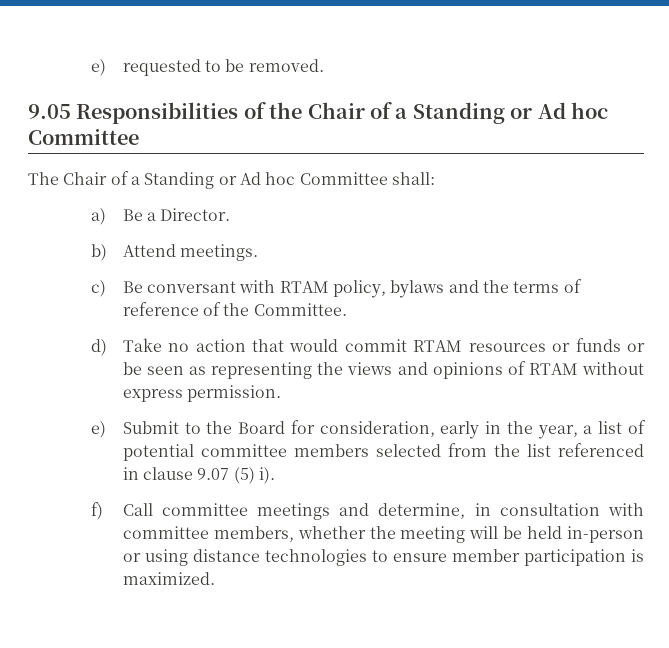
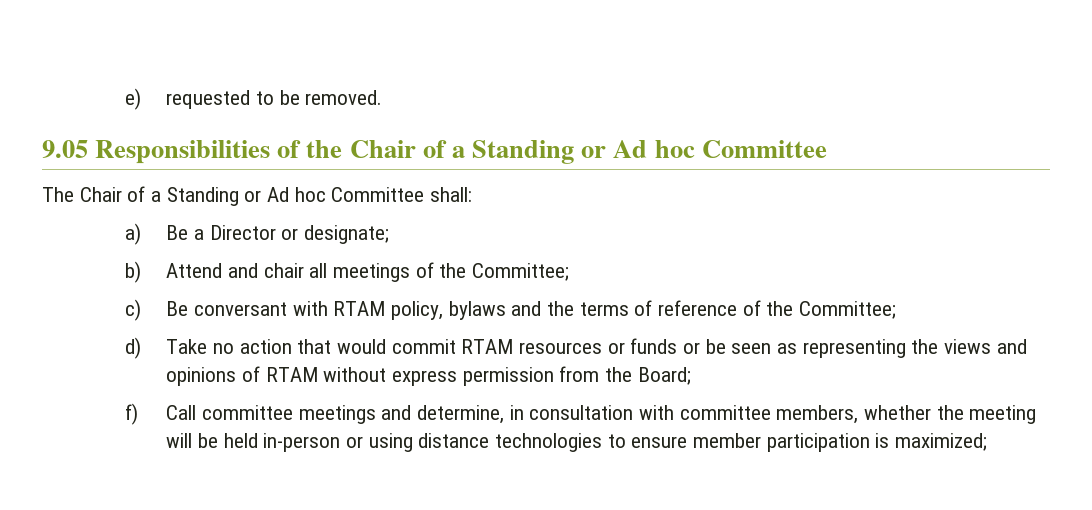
[160,208,231,221] Director. -> [209,225,390,244] Director or designate;
[180,244,259,261] meetings. -> [228,262,570,282] and chair all meetings of the Committee;
[253,303,347,316] Committee. -> [799,301,897,319] Committee;
[187,385,282,402] [91,420,646,439] [122,443,645,461] [122,467,276,484] permission. // e) Submit to the Board for consideration, early in the year, a list of potential committee members selected from the list referenced in clause 9.07 (5) i). -> [462,366,691,386] permission from the Board;
[122,572,215,585] maximized. -> [895,433,988,451] maximized;

